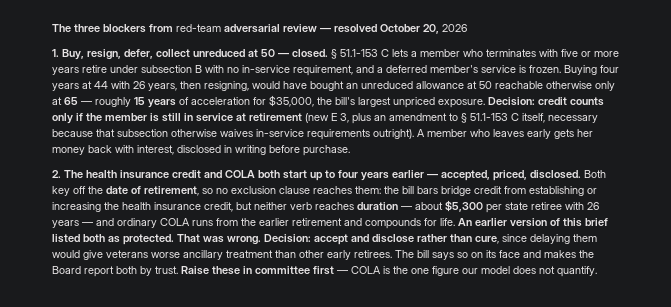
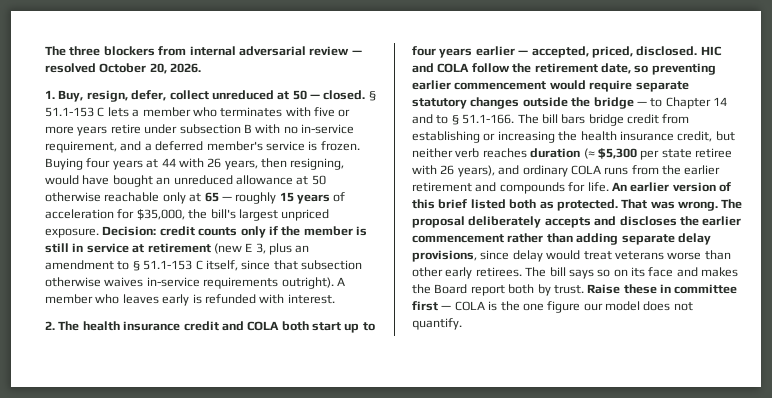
[176,24,221,32] red-team -> [189,46,236,56] internal
[442,24,467,32] 2026 -> [170,63,202,73] 2026.
[495,81,592,89] reachable otherwise -> [45,192,160,202] otherwise reachable
[548,115,598,123] [52,129,93,137] necessary because -> [241,260,271,270] since
[554,129,593,139] [52,145,350,156] gets her money back with interest, disclosed in writing before purchase. -> [192,294,335,304] is refunded with interest.
[584,170,606,178] [52,186,399,196] Both key off the date of retirement, so no exclusion clause reaches them: the -> [700,46,722,56] [412,63,716,75] [412,80,689,92] [412,97,727,109] [412,114,539,125] HIC and COLA follow the retirement date, so preventing earlier commencement would require separate statutory changes outside the bridge — to Chapter 14 and to § 51.1-166. The
[401,202,443,210] — about -> [583,148,595,159] (≈
[52,220,93,228] years — -> [457,165,495,177] years),
[264,234,597,245] [52,250,273,260] Decision: accept and disclose rather than cure, since delaying them would give veterans worse ancillary treatment -> [721,199,743,209] [412,216,742,228] [412,233,711,245] [412,250,702,262] The proposal deliberately accepts and discloses the earlier commencement rather than adding separate delay provisions, since delay would treat veterans worse

